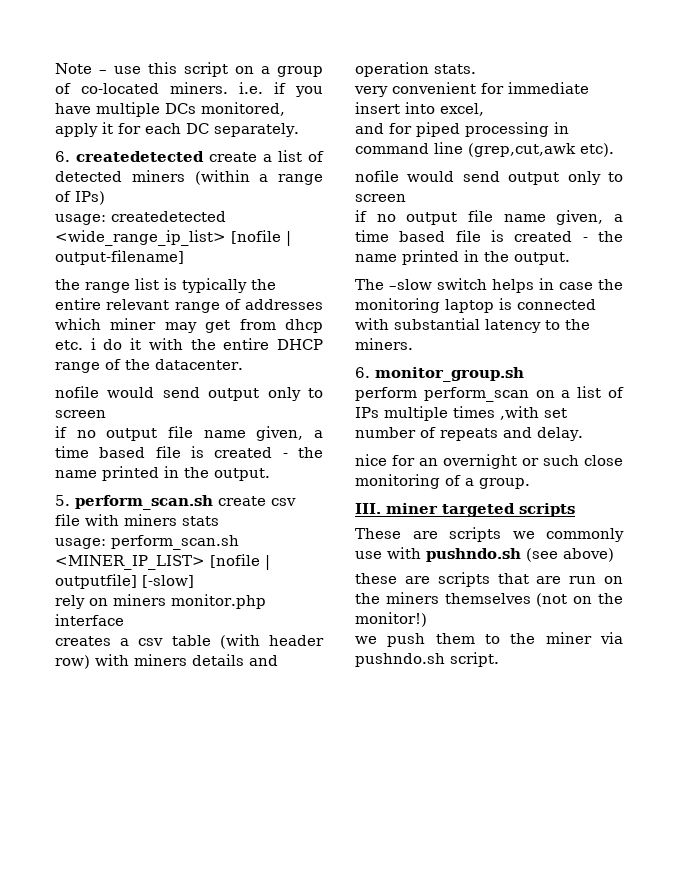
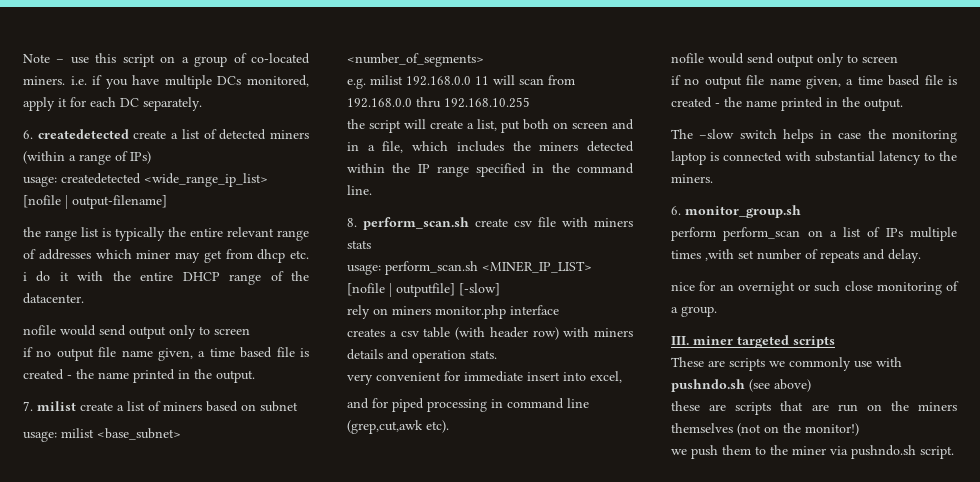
[55,495,70,506] 5. -> [23,401,298,412] [23,428,181,442] [347,53,484,67] [347,75,575,89] [347,97,530,108] [347,119,634,133] [347,141,634,153] [347,163,634,177] [347,185,372,195] [347,218,357,227] 7. milist create a list of miners based on subnet // usage: milist <base_subnet> <number_of_segments> // e.g. milist 192.168.0.0 11 will scan from 192.168.0.0 thru 192.168.10.255 // the script will create a list, put both on screen and in a file, which includes the miners detected within the IP range specified in the command line. // 8.

